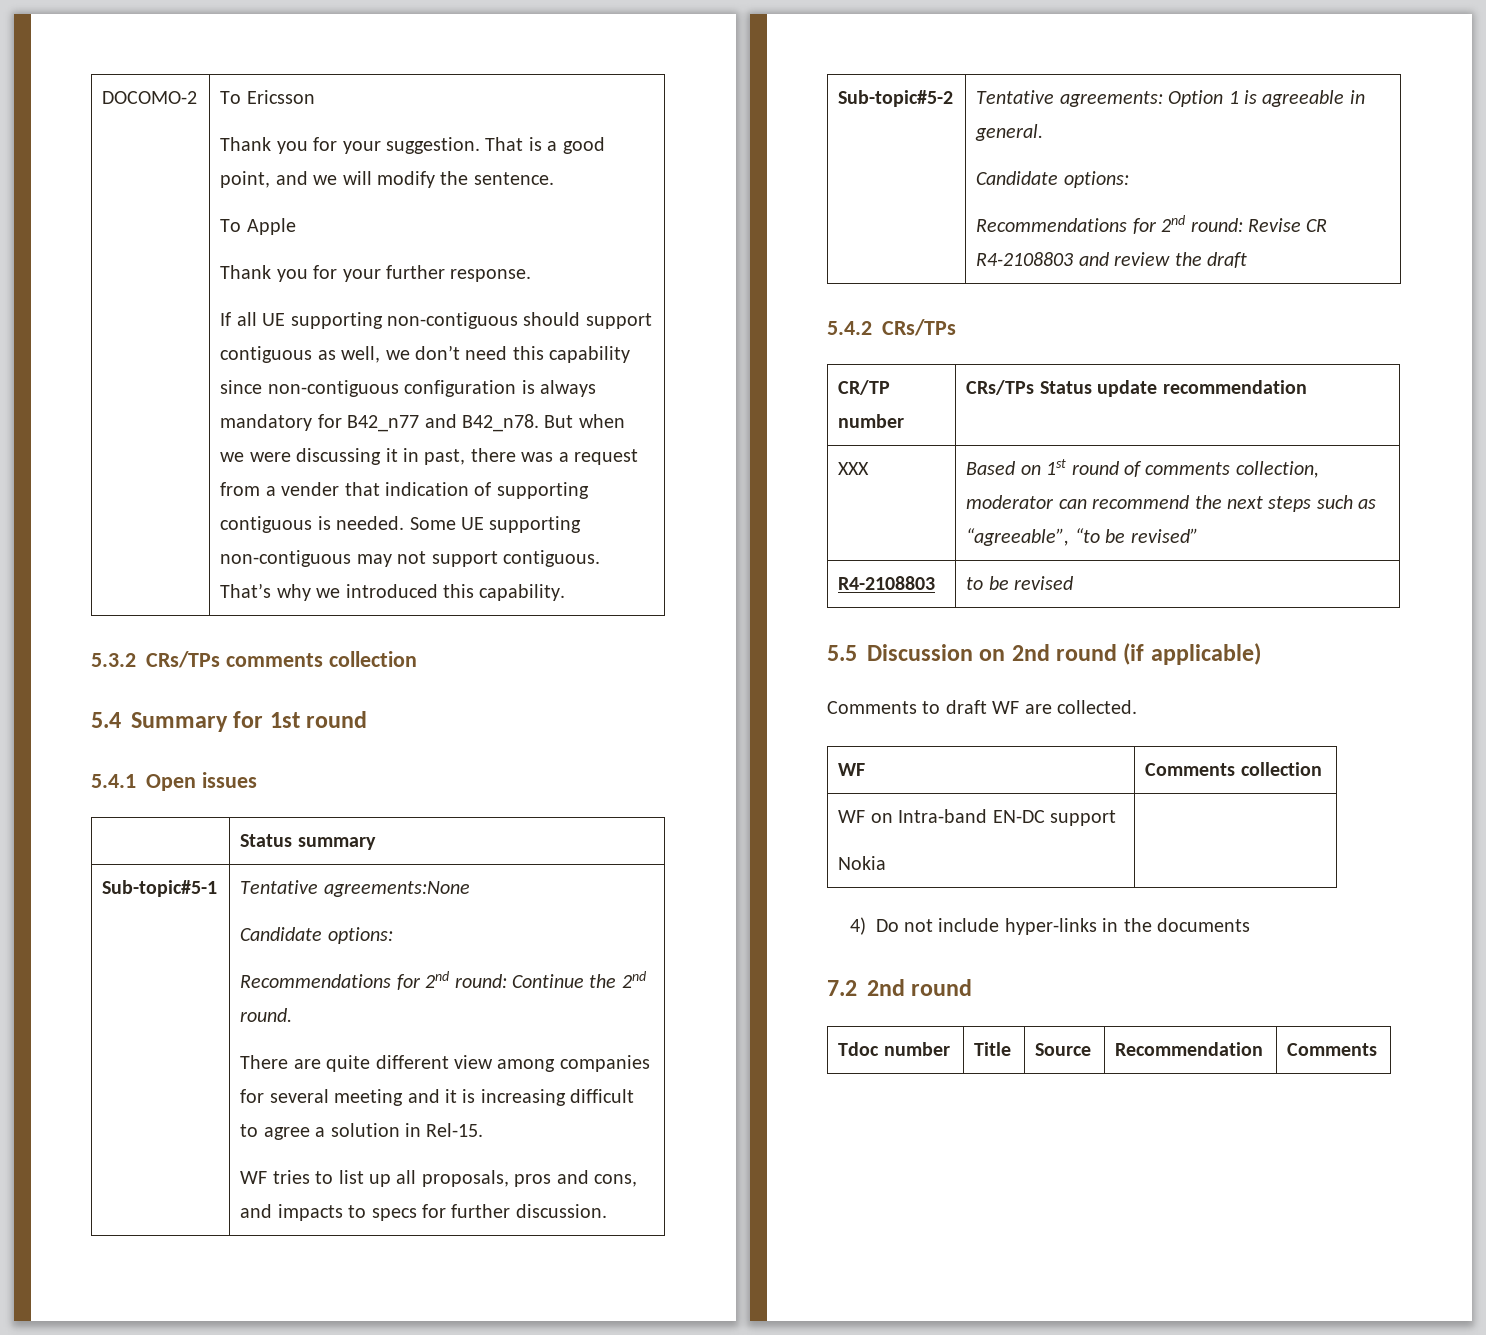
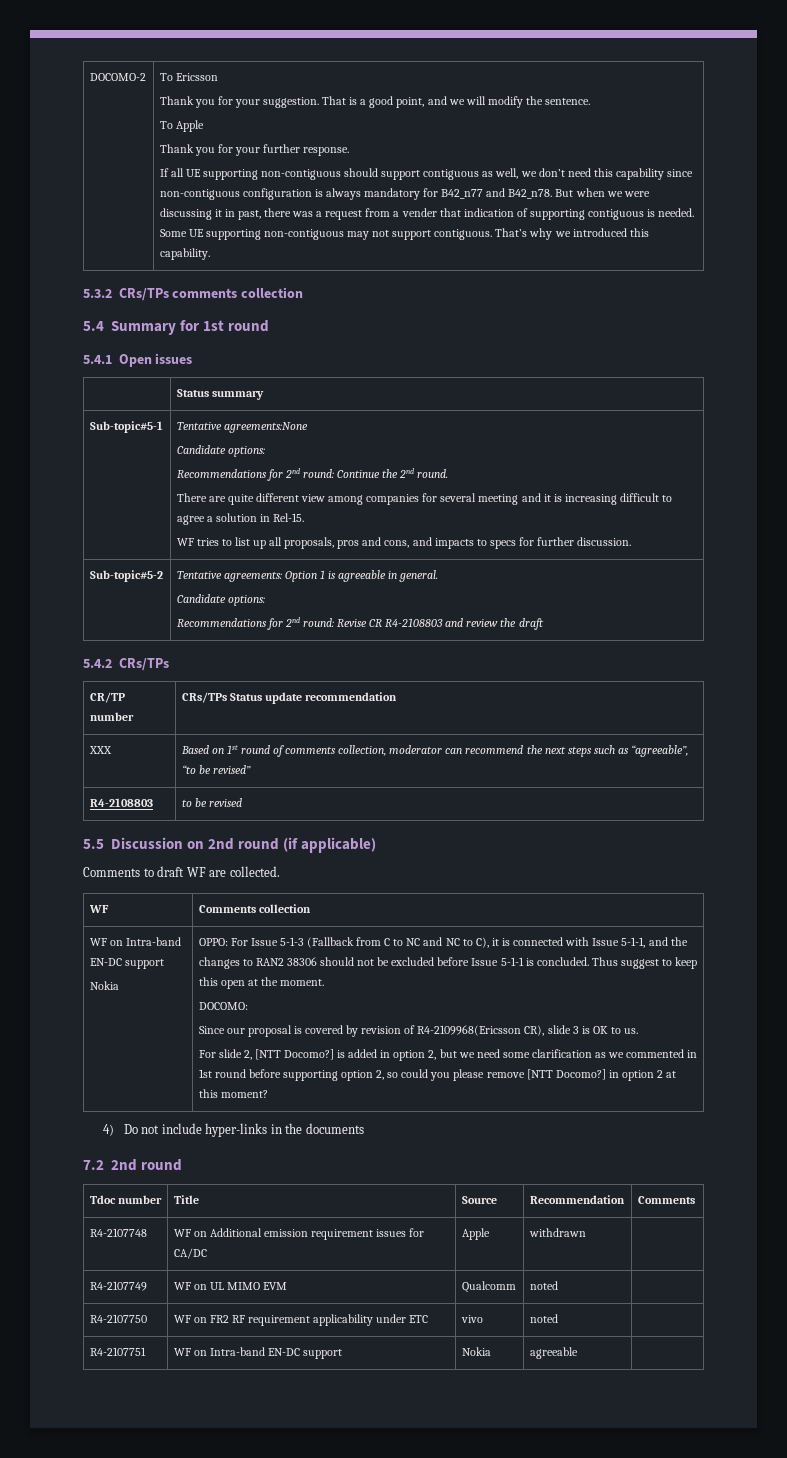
(887, 863) none -> [198,937,688,948] [198,957,698,969] [198,977,324,989] [198,1002,248,1010] [198,1025,639,1037] [198,1049,698,1061] [198,1069,677,1081] [198,1089,268,1098] OPPO: For Issue 5-1-3 (Fallback from C to NC and NC to C), it is connected with Issue 5-1-1, and the changes to RAN2 38306 should not be excluded before Issue 5-1-1 is concluded. Thus suggest to keep this open at the moment. // DOCOMO: // Since our proposal is covered by revision of R4-2109968(Ericsson CR), slide 3 is OK to us. // For slide 2, [NTT Docomo?] is added in option 2, but we need some clarification as we commented in 1st round before supporting option 2, so could you please remove [NTT Docomo?] in option 2 at this moment?
(1378, 1049) none -> [89,1228,147,1237] [173,1228,425,1240] [173,1248,207,1259] [461,1228,490,1240] [528,1228,586,1237] [89,1281,147,1291] [173,1282,287,1290] [461,1281,516,1293] [529,1281,558,1290] [89,1314,147,1323] [173,1314,429,1326] [460,1315,483,1323] [529,1314,558,1323] [89,1347,146,1356] [173,1347,342,1359] [461,1347,491,1356] [529,1347,578,1359] // R4-2107748 | WF on Additional emission requirement issues for CA/DC | Apple | withdrawn | // R4-2107749 | WF on UL MIMO EVM | Qualcomm | noted | // R4-2107750 | WF on FR2 RF requirement applicability under ETC | vivo | noted | // R4-2107751 | WF on Intra-band EN-DC support | Nokia | agreeable |

